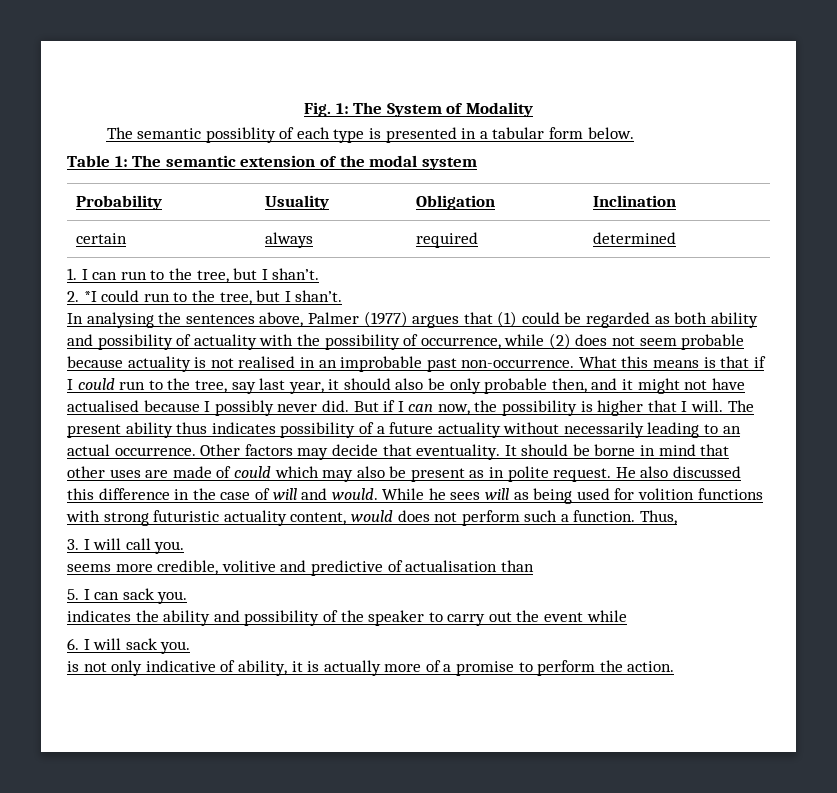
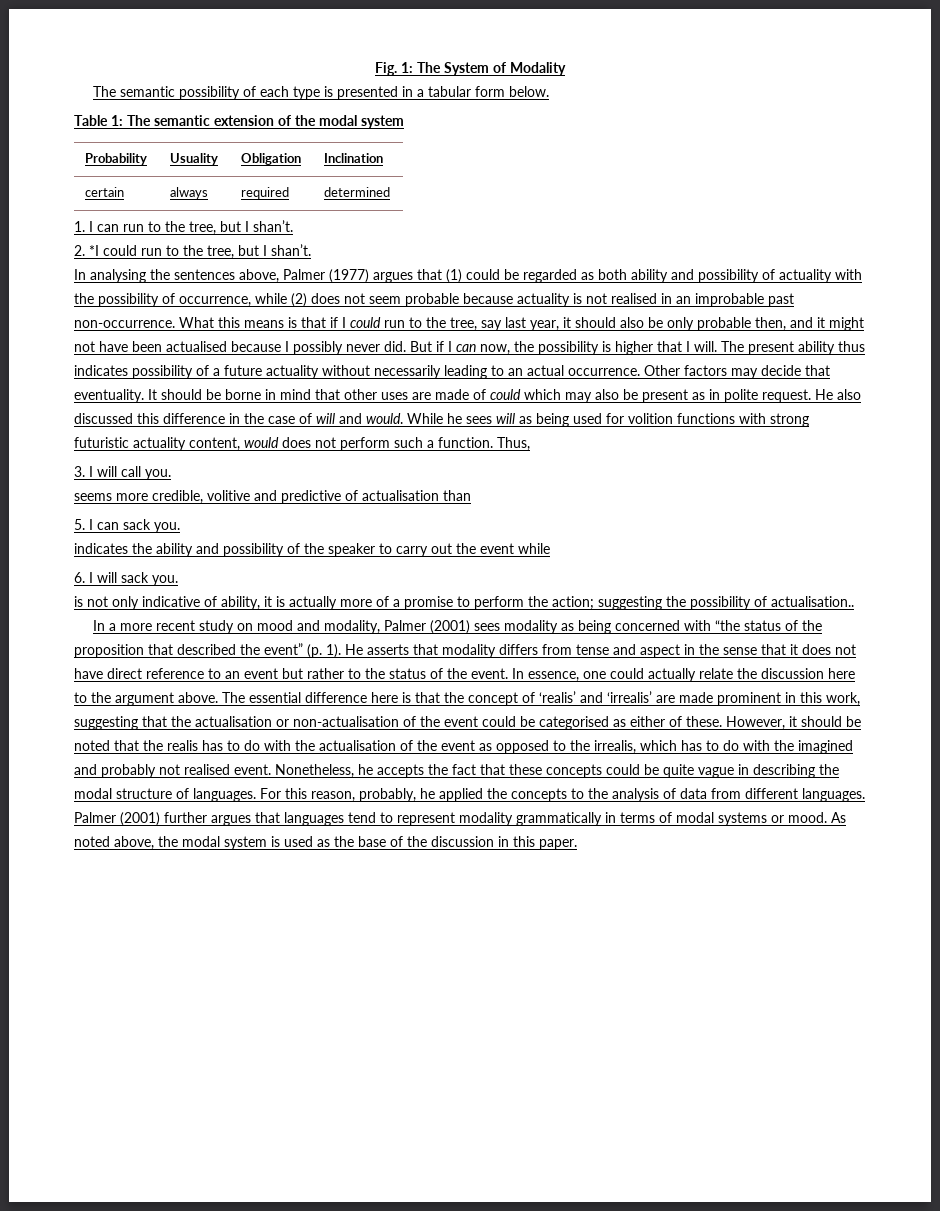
[205,127,276,143] possiblity -> [179,86,241,100] possibility
(745, 384) none -> [132,341,162,352] been
[627,661,675,672] action. -> [552,596,854,610] [93,620,823,634] [74,643,856,658] [74,668,855,682] [74,691,860,706] [74,716,861,730] [74,740,853,754] [74,764,839,778] [74,788,865,802] [74,812,846,826] [74,836,577,850] action; suggesting the possibility of actualisation.. // In a more recent study on mood and modality, Palmer (2001) sees modality as being concerned with “the status of the proposition that described the event” (p. 1). He asserts that modality differs from tense and aspect in the sense that it does not have direct reference to an event but rather to the status of the event. In essence, one could actually relate the discussion here to the argument above. The essential difference here is that the concept of ‘realis’ and ‘irrealis’ are made prominent in this work, suggesting that the actualisation or non-actualisation of the event could be categorised as either of these. However, it should be noted that the realis has to do with the actualisation of the event as opposed to the irrealis, which has to do with the imagined and probably not realised event. Nonetheless, he accepts the fact that these concepts could be quite vague in describing the modal structure of languages. For this reason, probably, he applied the concepts to the analysis of data from different languages. Palmer (2001) further argues that languages tend to represent modality grammatically in terms of modal systems or mood. As noted above, the modal system is used as the base of the discussion in this paper.

